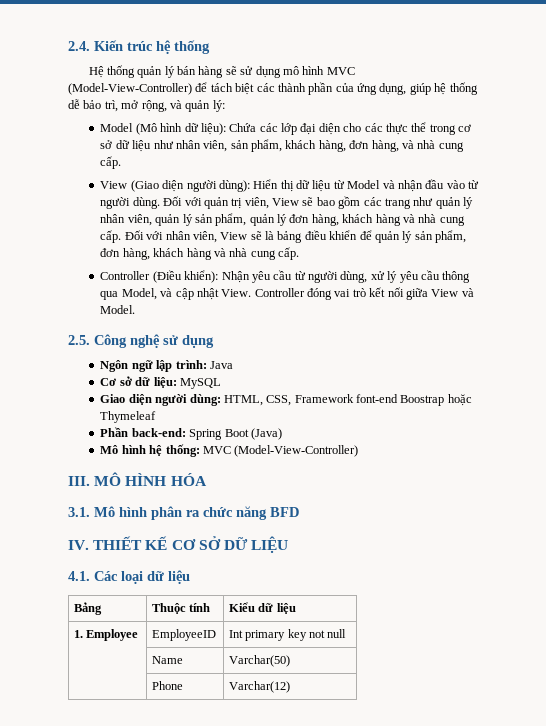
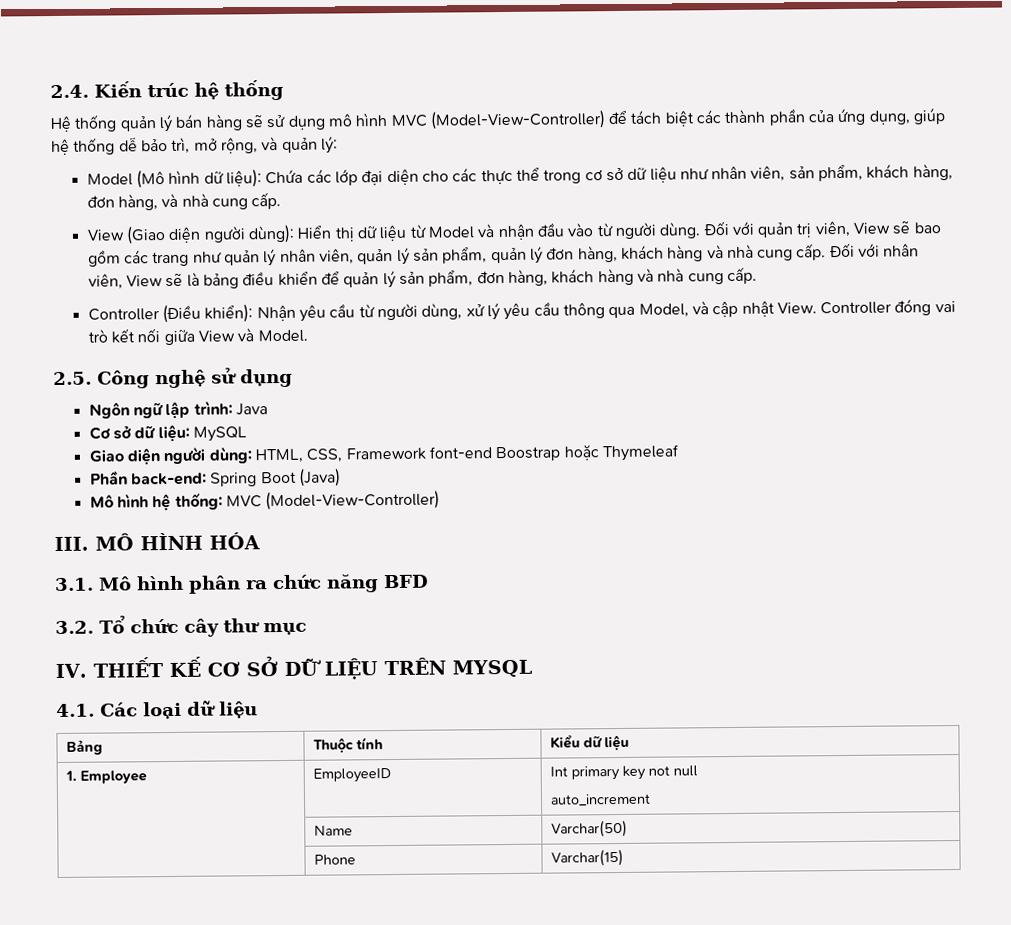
(299, 512) none -> [55,615,307,637] // 3.2. Tổ chức cây thư mục
(289, 544) none -> [383,657,532,678] TRÊN MYSQL
(347, 633) none -> [549,793,651,807] // auto_increment
[228,681,290,693] Varchar(12) -> [550,848,624,867] Varchar(15)

